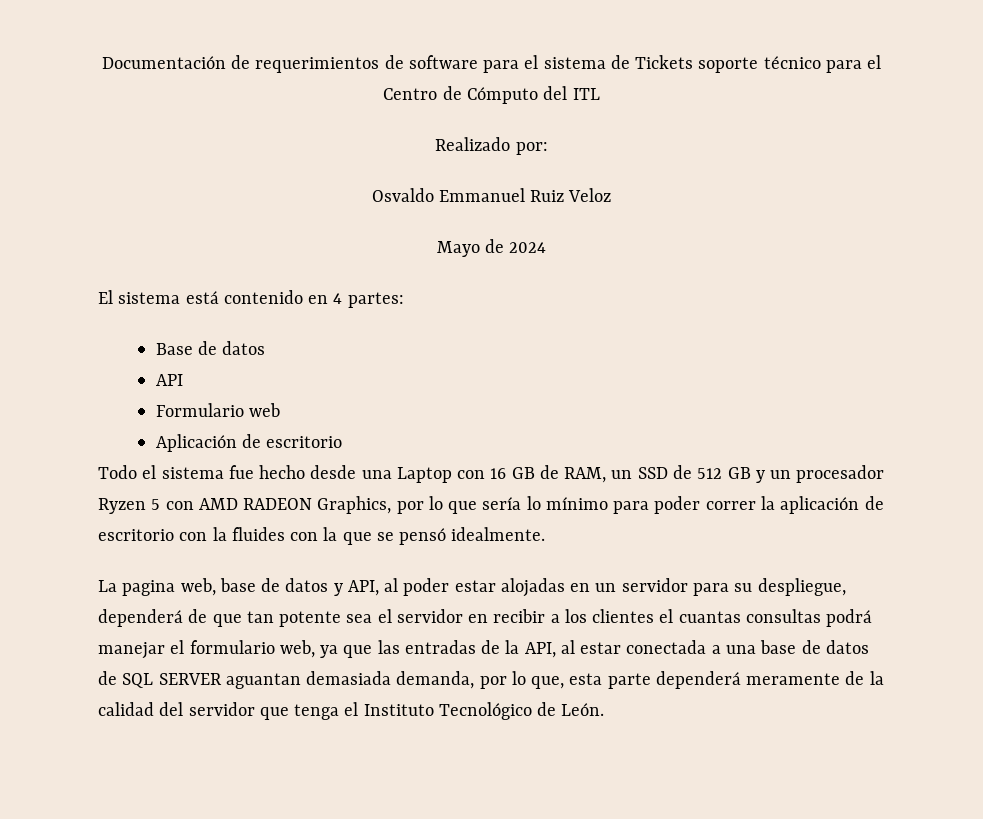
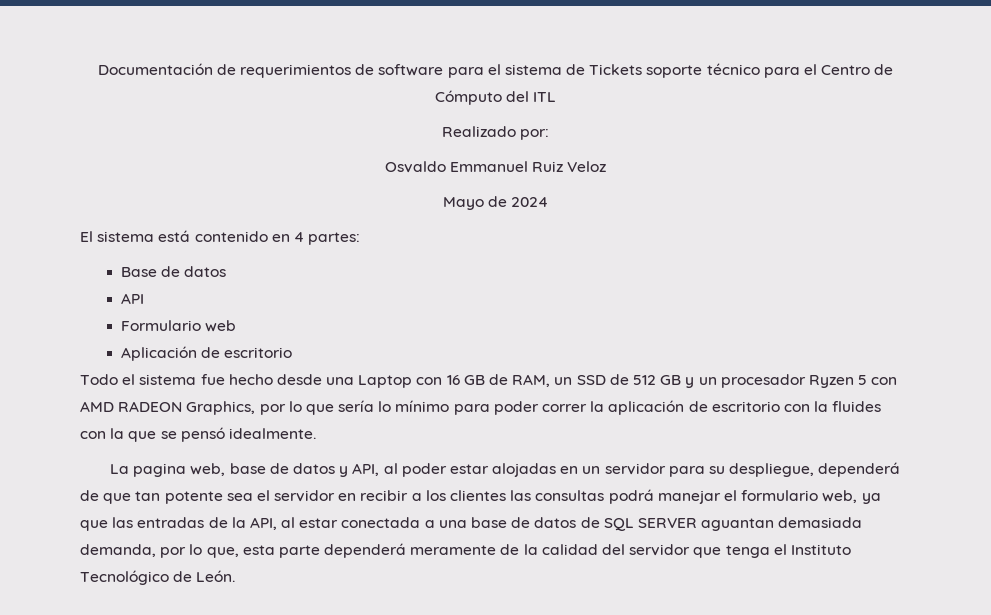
[659,609,741,623] el cuantas -> [510,490,532,501] las

